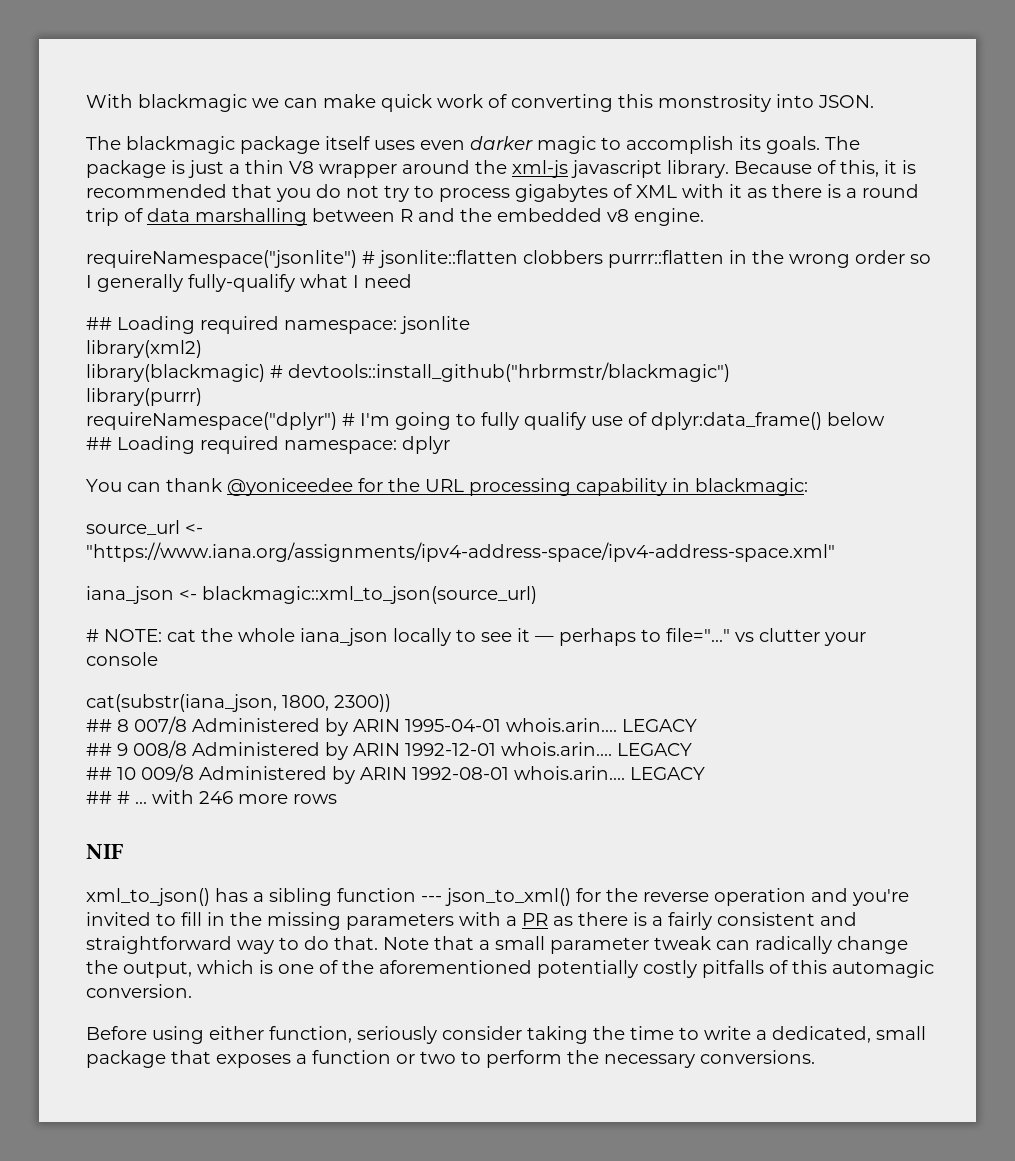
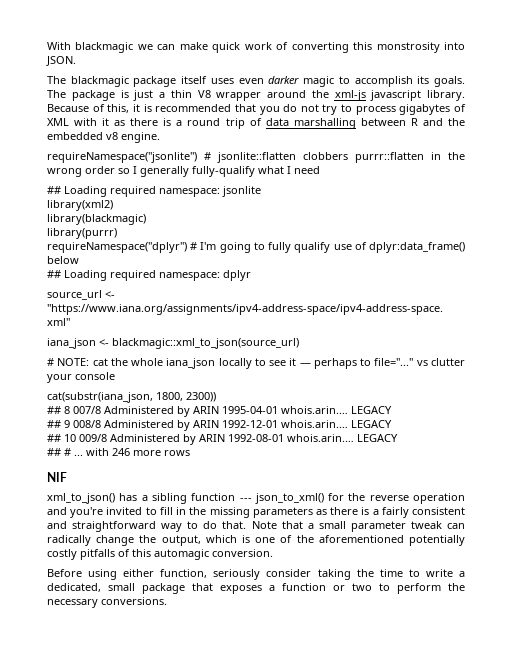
[270,362,730,382] # devtools::install_github("hrbrmstr/blackmagic") -> (146, 219) none
[86,478,808,496] // You can thank @yoniceedee for the URL processing capability in blackmagic: -> (251, 275) none
[459,912,548,926] with a PR -> (313, 512) none

